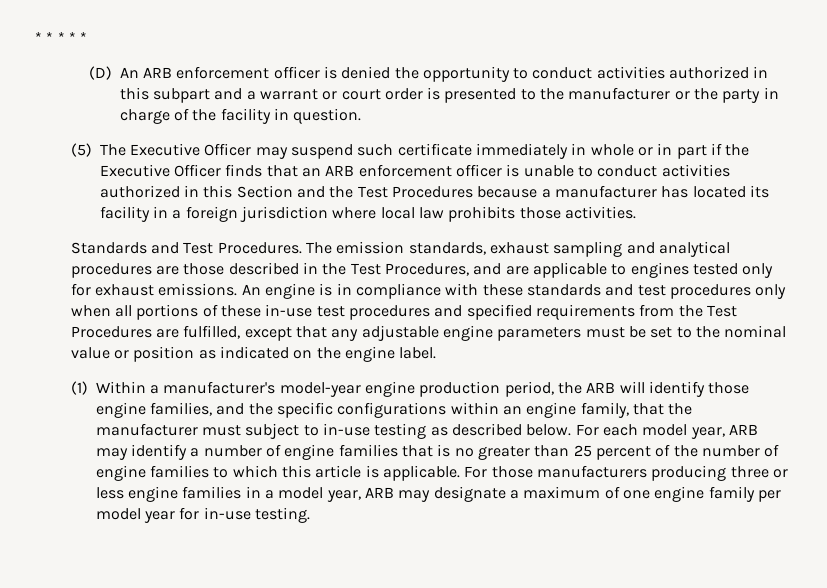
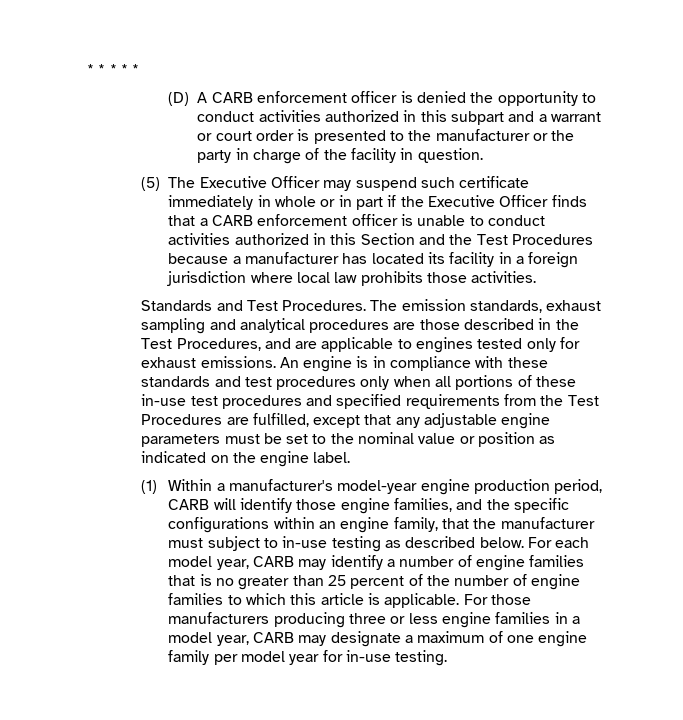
[119,67,172,78] An ARB -> [197,92,253,103] A CARB
[302,165,355,177] an ARB -> [199,215,253,226] a CARB
[557,382,616,394] the ARB -> [168,499,210,510] CARB
[728,424,758,435] ARB -> [252,556,294,567] CARB
[364,487,394,498] ARB -> [252,632,294,643] CARB

